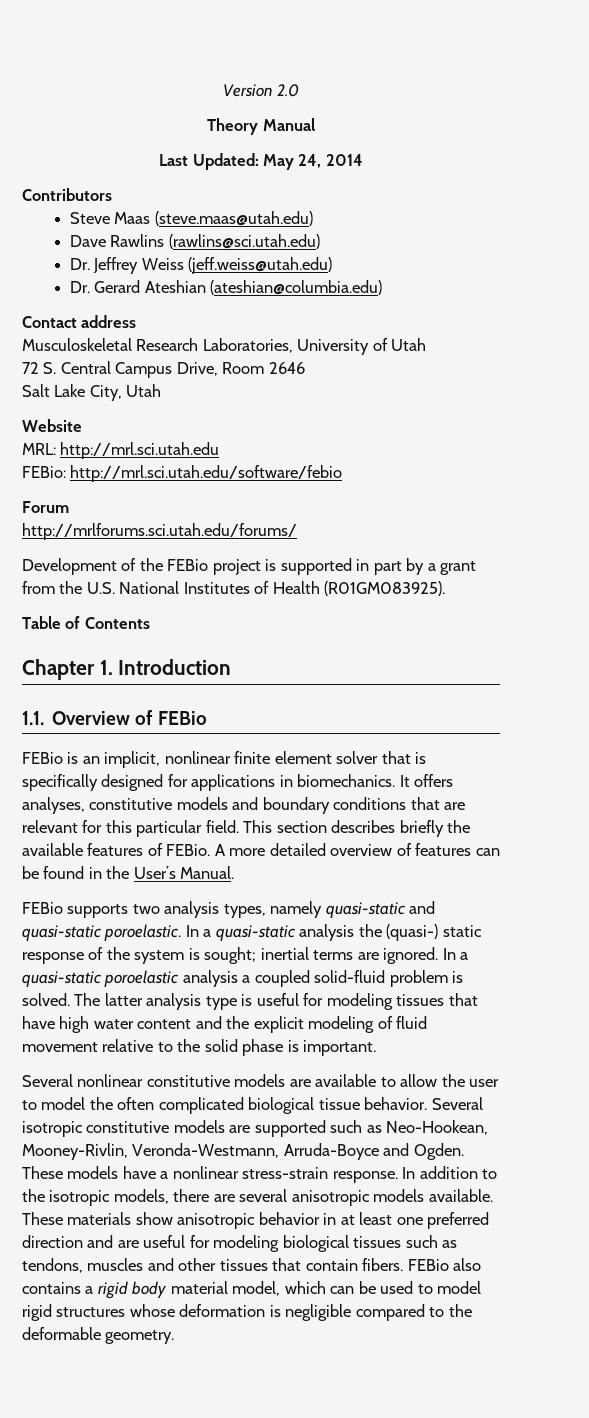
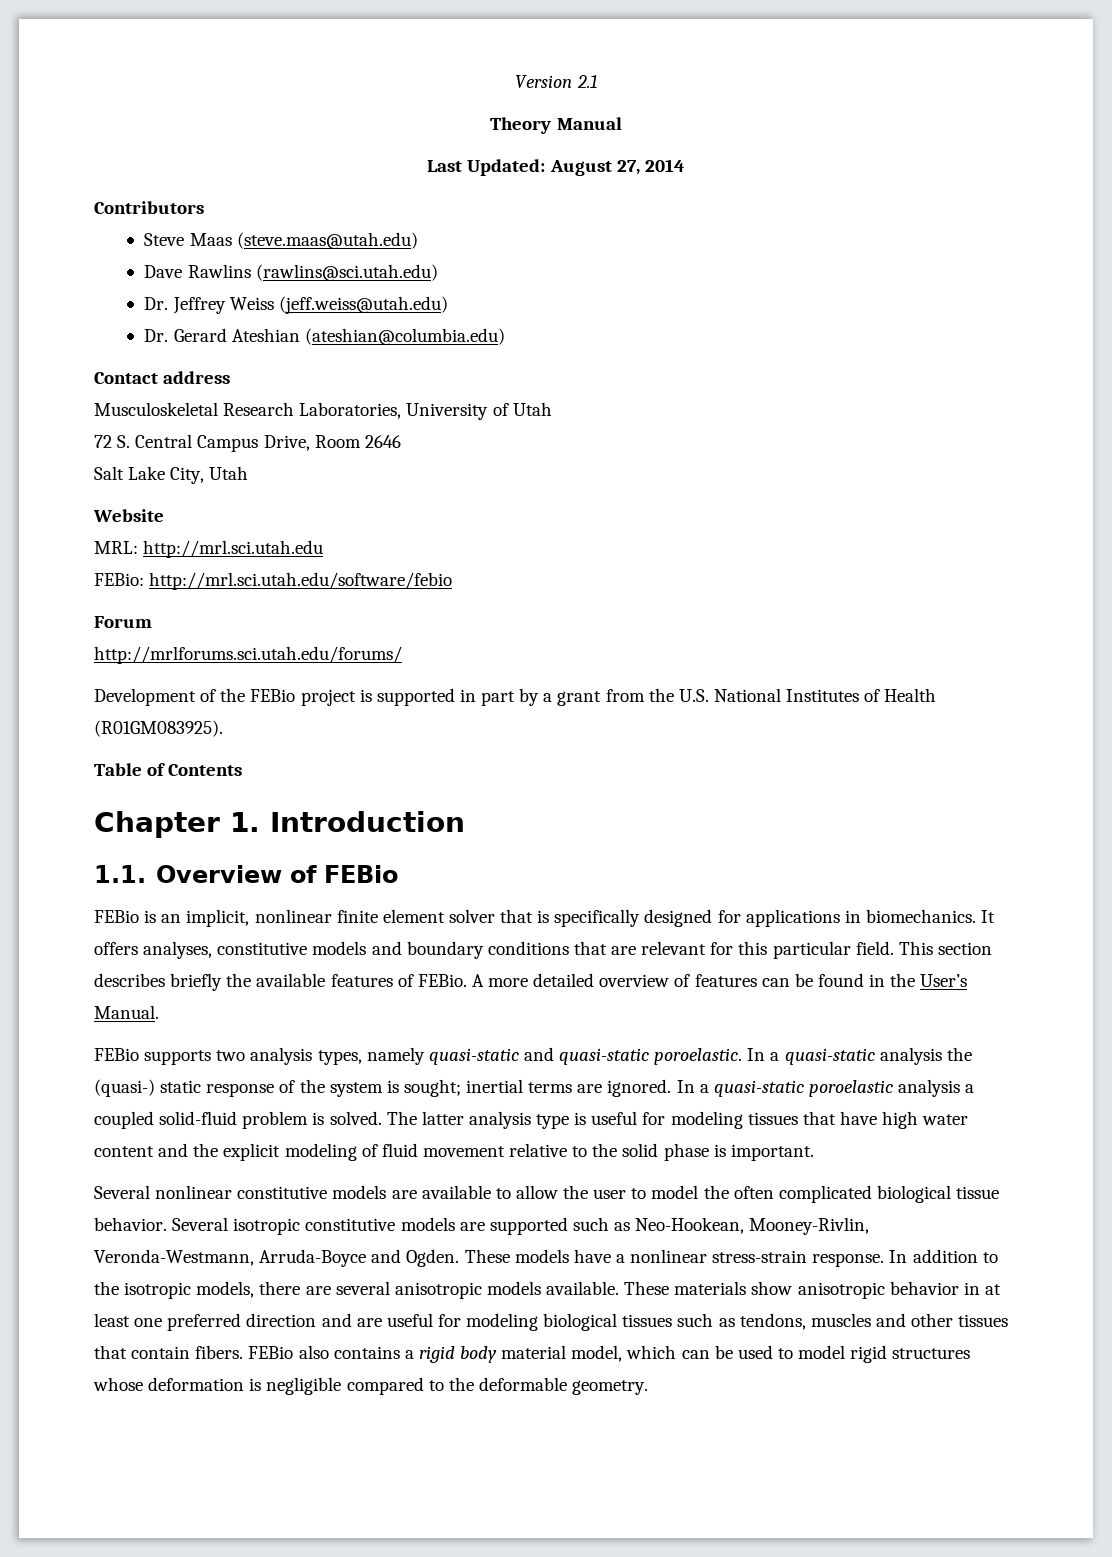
[277,84,300,97] 2.0 -> [576,75,597,88] 2.1
[263,154,322,170] May 24, -> [549,160,640,176] August 27,

